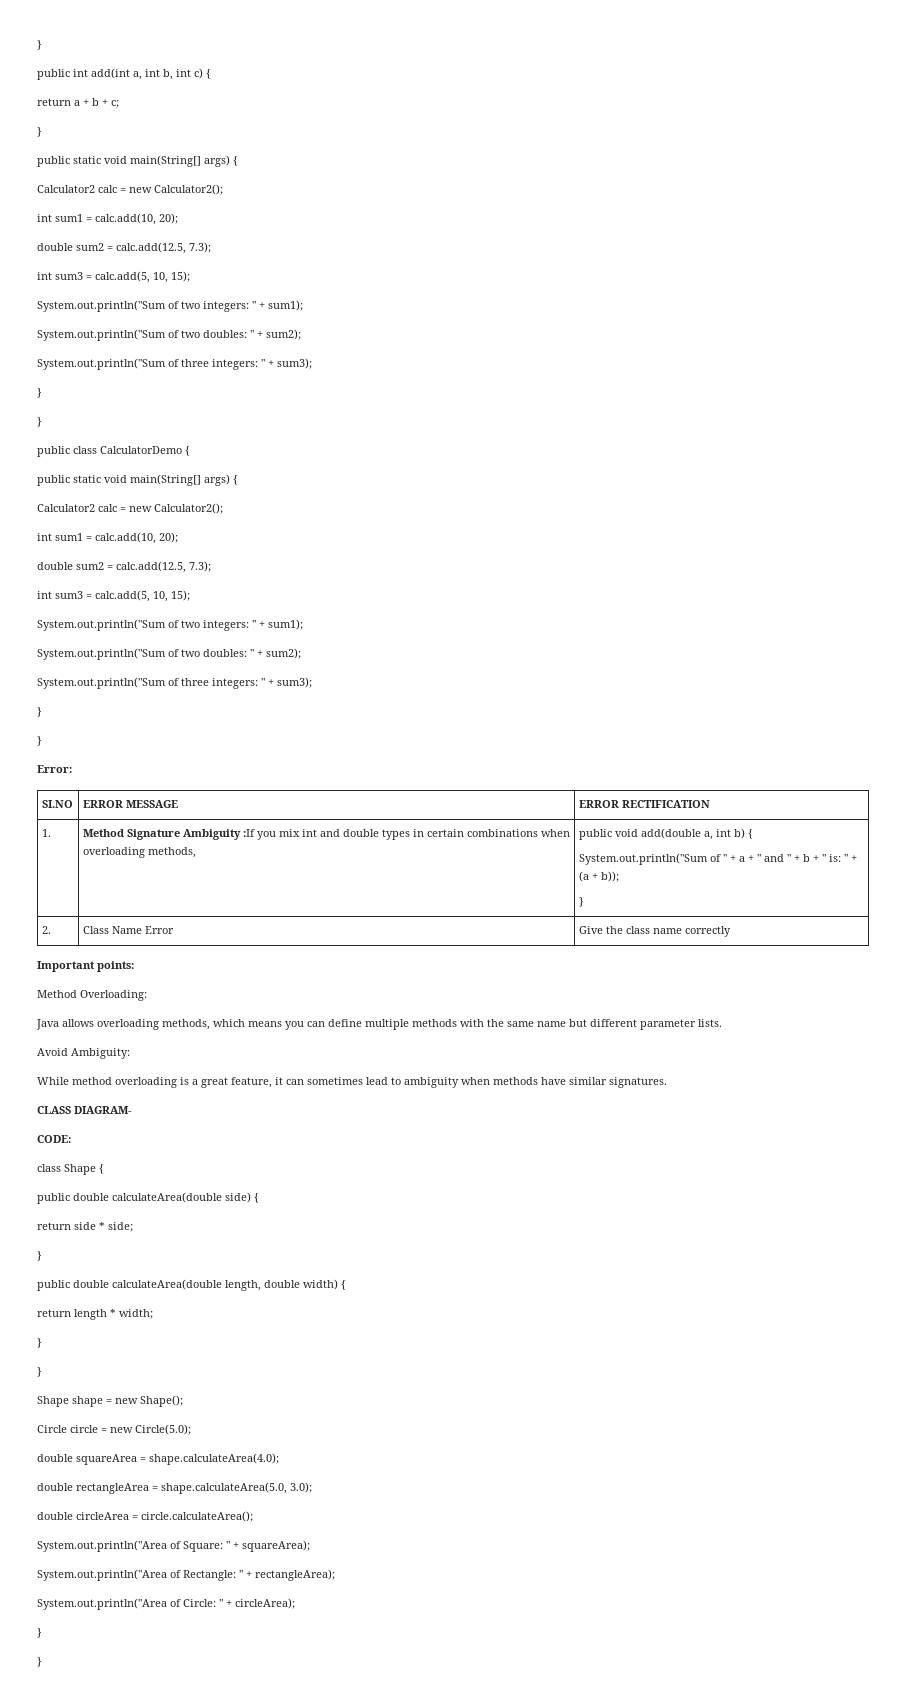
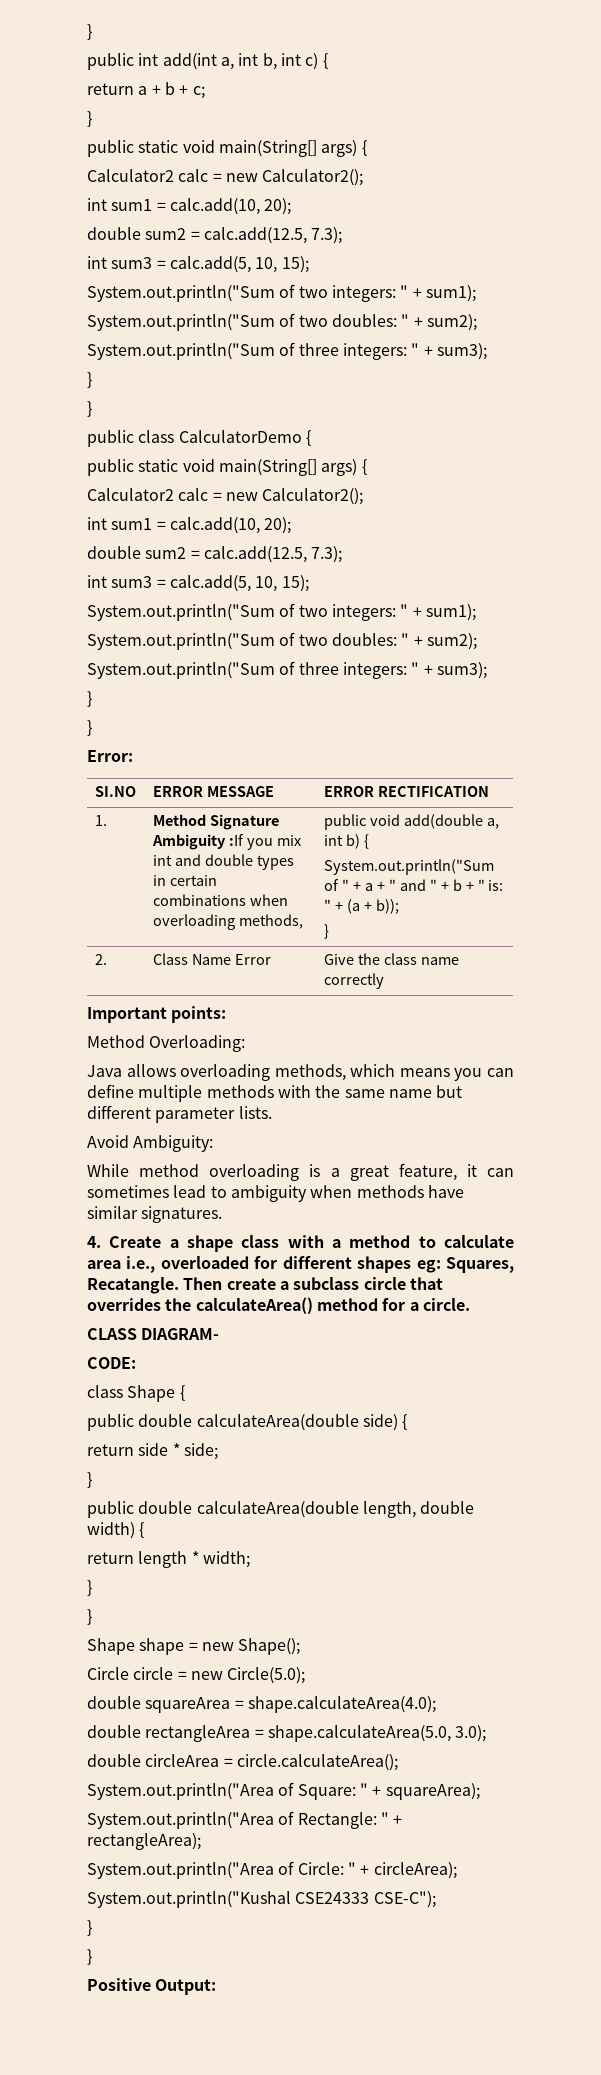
(667, 1082) none -> [87,1235,514,1252] [87,1256,514,1273] [87,1277,443,1294] [87,1297,470,1314] // 4. Create a shape class with a method to calculate area i.e., overloaded for different shapes eg: Squares, Recatangle. Then create a subclass circle that overrides the calculateArea() method for a circle.
[37,1628,42,1638] [37,1657,42,1667] // } // } -> [87,1891,436,1908] [87,1920,92,1936] [87,1949,92,1965] [87,1978,217,1995] // System.out.println("Kushal CSE24333 CSE-C"); // } // } // Positive Output:

